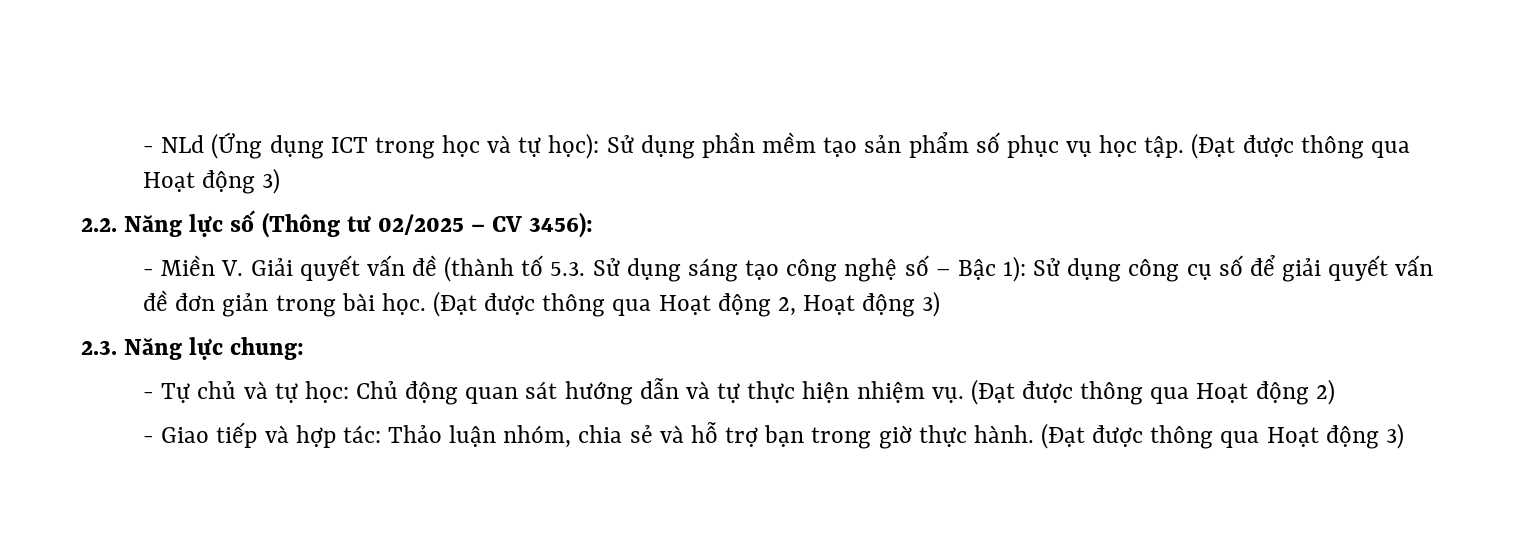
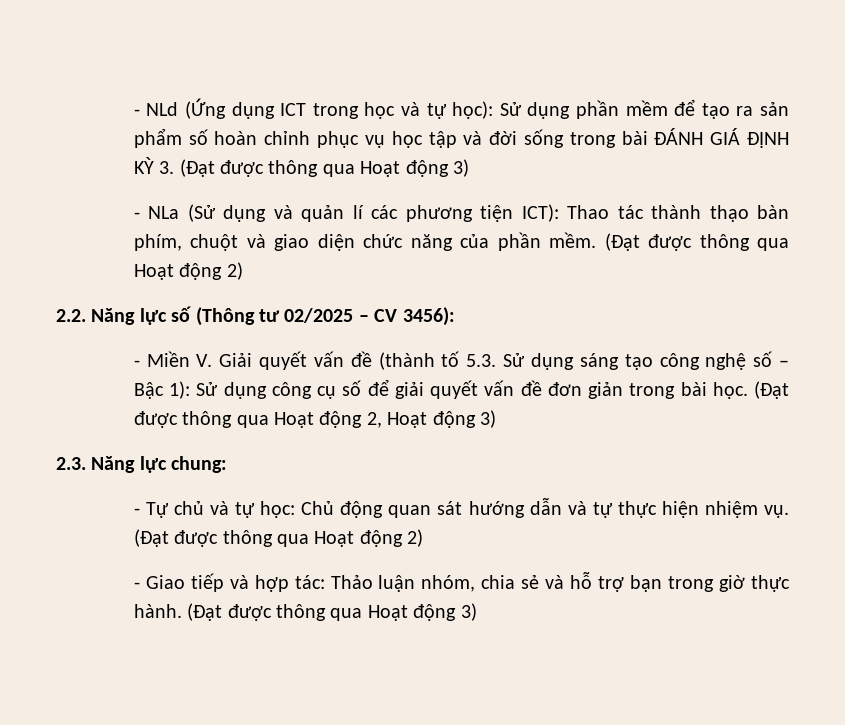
[823,137,858,157] tạo -> [674,99,754,119] để tạo ra
(1000, 142) none -> [214,131,311,145] hoàn chỉnh
[1144,133,1410,159] [143,168,281,194] tập. (Đạt được thông qua Hoạt động 3) -> [428,128,790,148] [133,157,470,177] [133,204,789,222] [133,232,789,251] [133,262,243,280] tập và đời sống trong bài ĐÁNH GIÁ ĐỊNH KỲ 3. (Đạt được thông qua Hoạt động 3) // - NLa (Sử dụng và quản lí các phương tiện ICT): Thao tác thành thạo bàn phím, chuột và giao diện chức năng của phần mềm. (Đạt được thông qua Hoạt động 2)

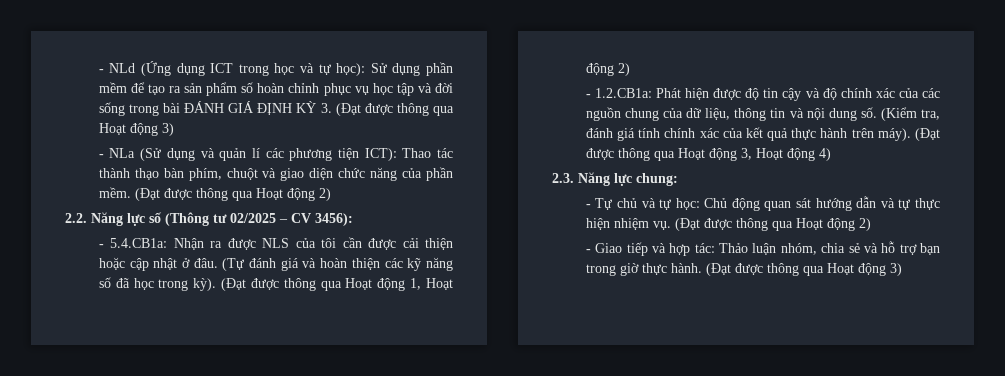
[146,351,789,370] [133,379,790,399] [133,410,497,428] Miền V. Giải quyết vấn đề (thành tố 5.3. Sử dụng sáng tạo công nghệ số – Bậc 1): Sử dụng công cụ số để giải quyết vấn đề đơn giản trong bài học. (Đạt được thông qua Hoạt động 2, Hoạt động 3) -> [110,237,454,250] [98,257,453,271] [98,277,454,291] [585,63,630,76] [585,88,940,101] [585,107,941,121] [585,127,940,141] [585,148,831,161] 5.4.CB1a: Nhận ra được NLS của tôi cần được cải thiện hoặc cập nhật ở đâu. (Tự đánh giá và hoàn thiện các kỹ năng số đã học trong kỳ). (Đạt được thông qua Hoạt động 1, Hoạt động 2) // - 1.2.CB1a: Phát hiện được độ tin cậy và độ chính xác của các nguồn chung của dữ liệu, thông tin và nội dung số. (Kiểm tra, đánh giá tính chính xác của kết quả thực hành trên máy). (Đạt được thông qua Hoạt động 3, Hoạt động 4)

